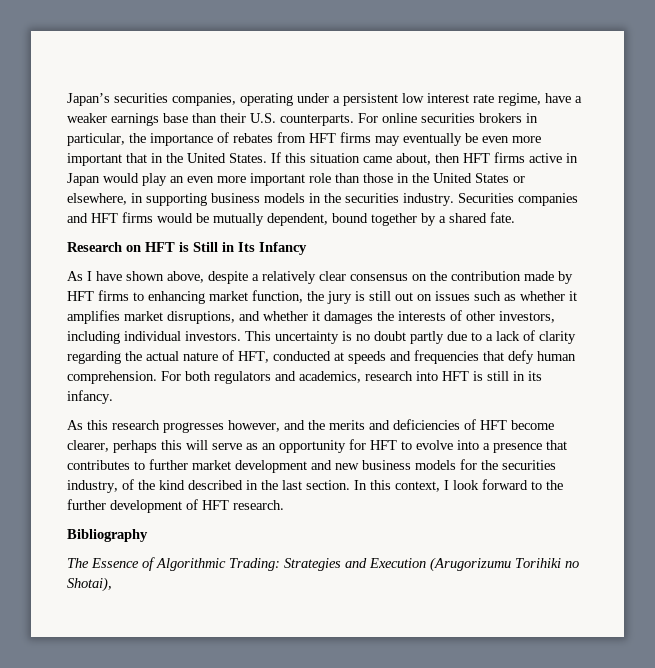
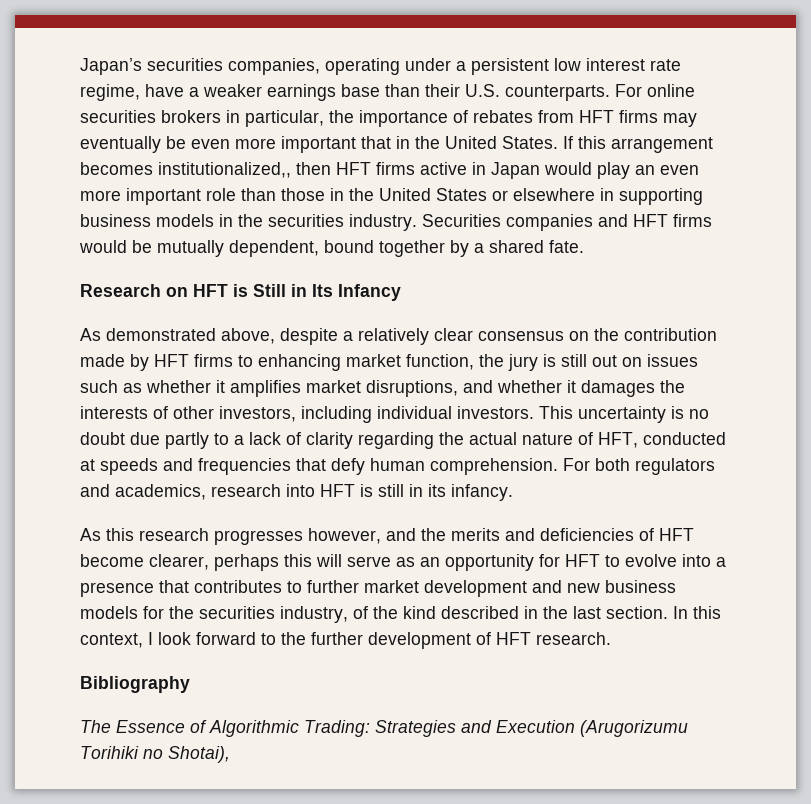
[310,153,431,165] situation came about, -> [611,137,713,153] [80,162,291,178] arrangement becomes institutionalized,,
[67,193,127,205] elsewhere, -> [513,188,595,201] elsewhere
[87,271,164,281] I have shown -> [106,328,216,341] demonstrated
[410,331,467,344] partly due -> [130,432,209,449] due partly

